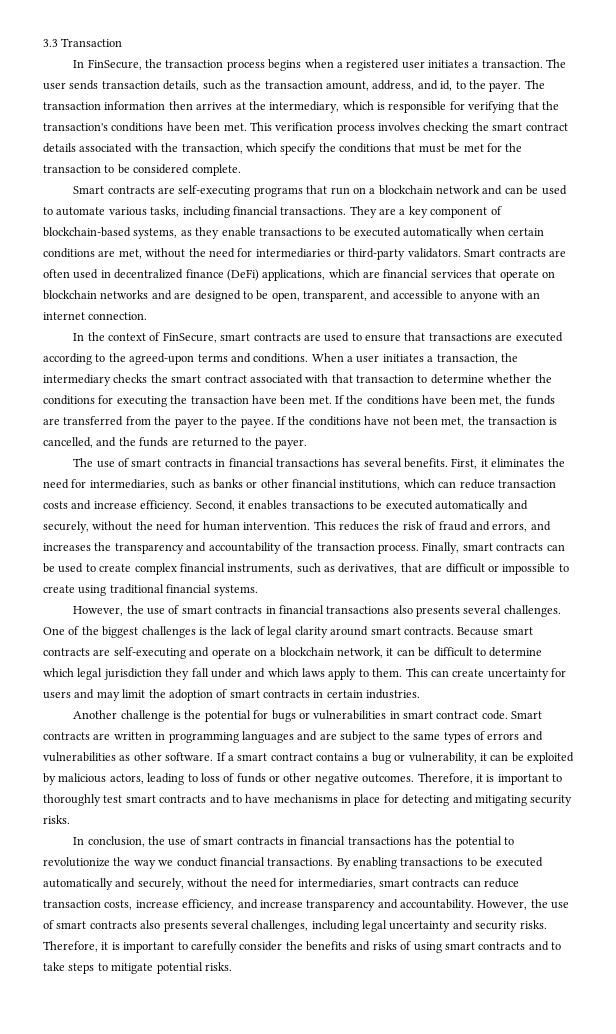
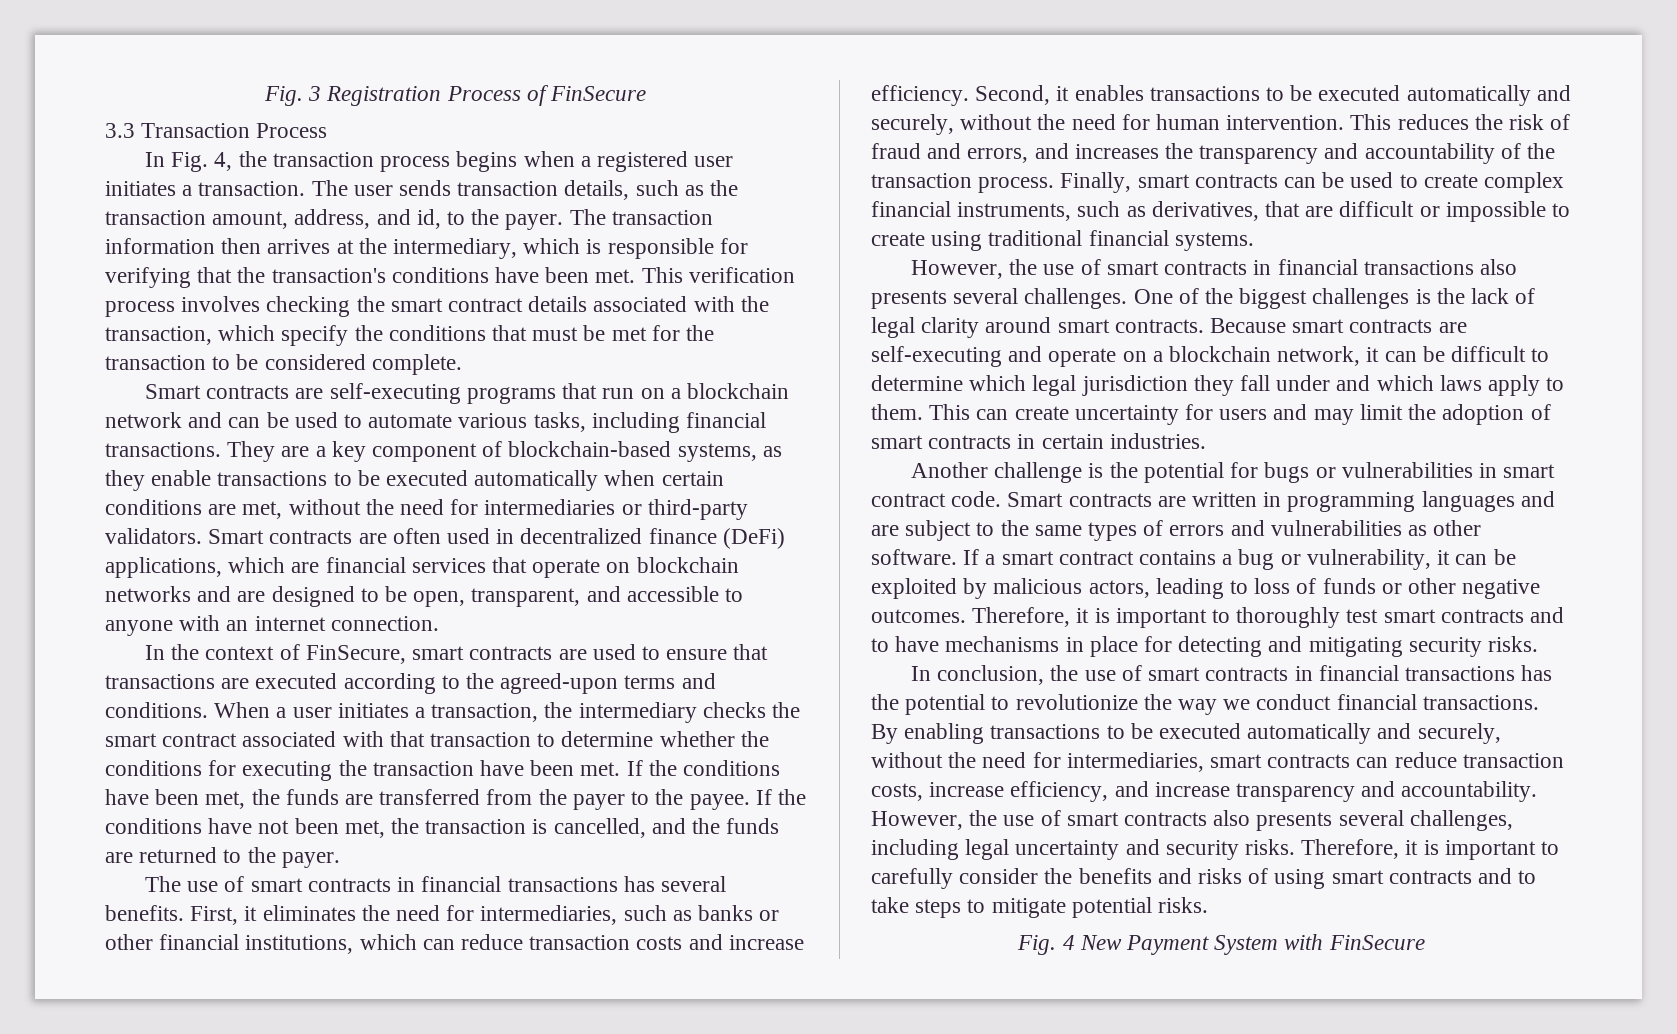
(43, 43) none -> [263,85,647,106] Fig. 3 Registration Process of FinSecure //
[73,59,142,70] // In FinSecure, -> [256,123,328,138] [145,152,233,172] Process // In Fig. 4,
(232, 966) none -> [1017,934,1425,955] // Fig. 4 New Payment System with FinSecure

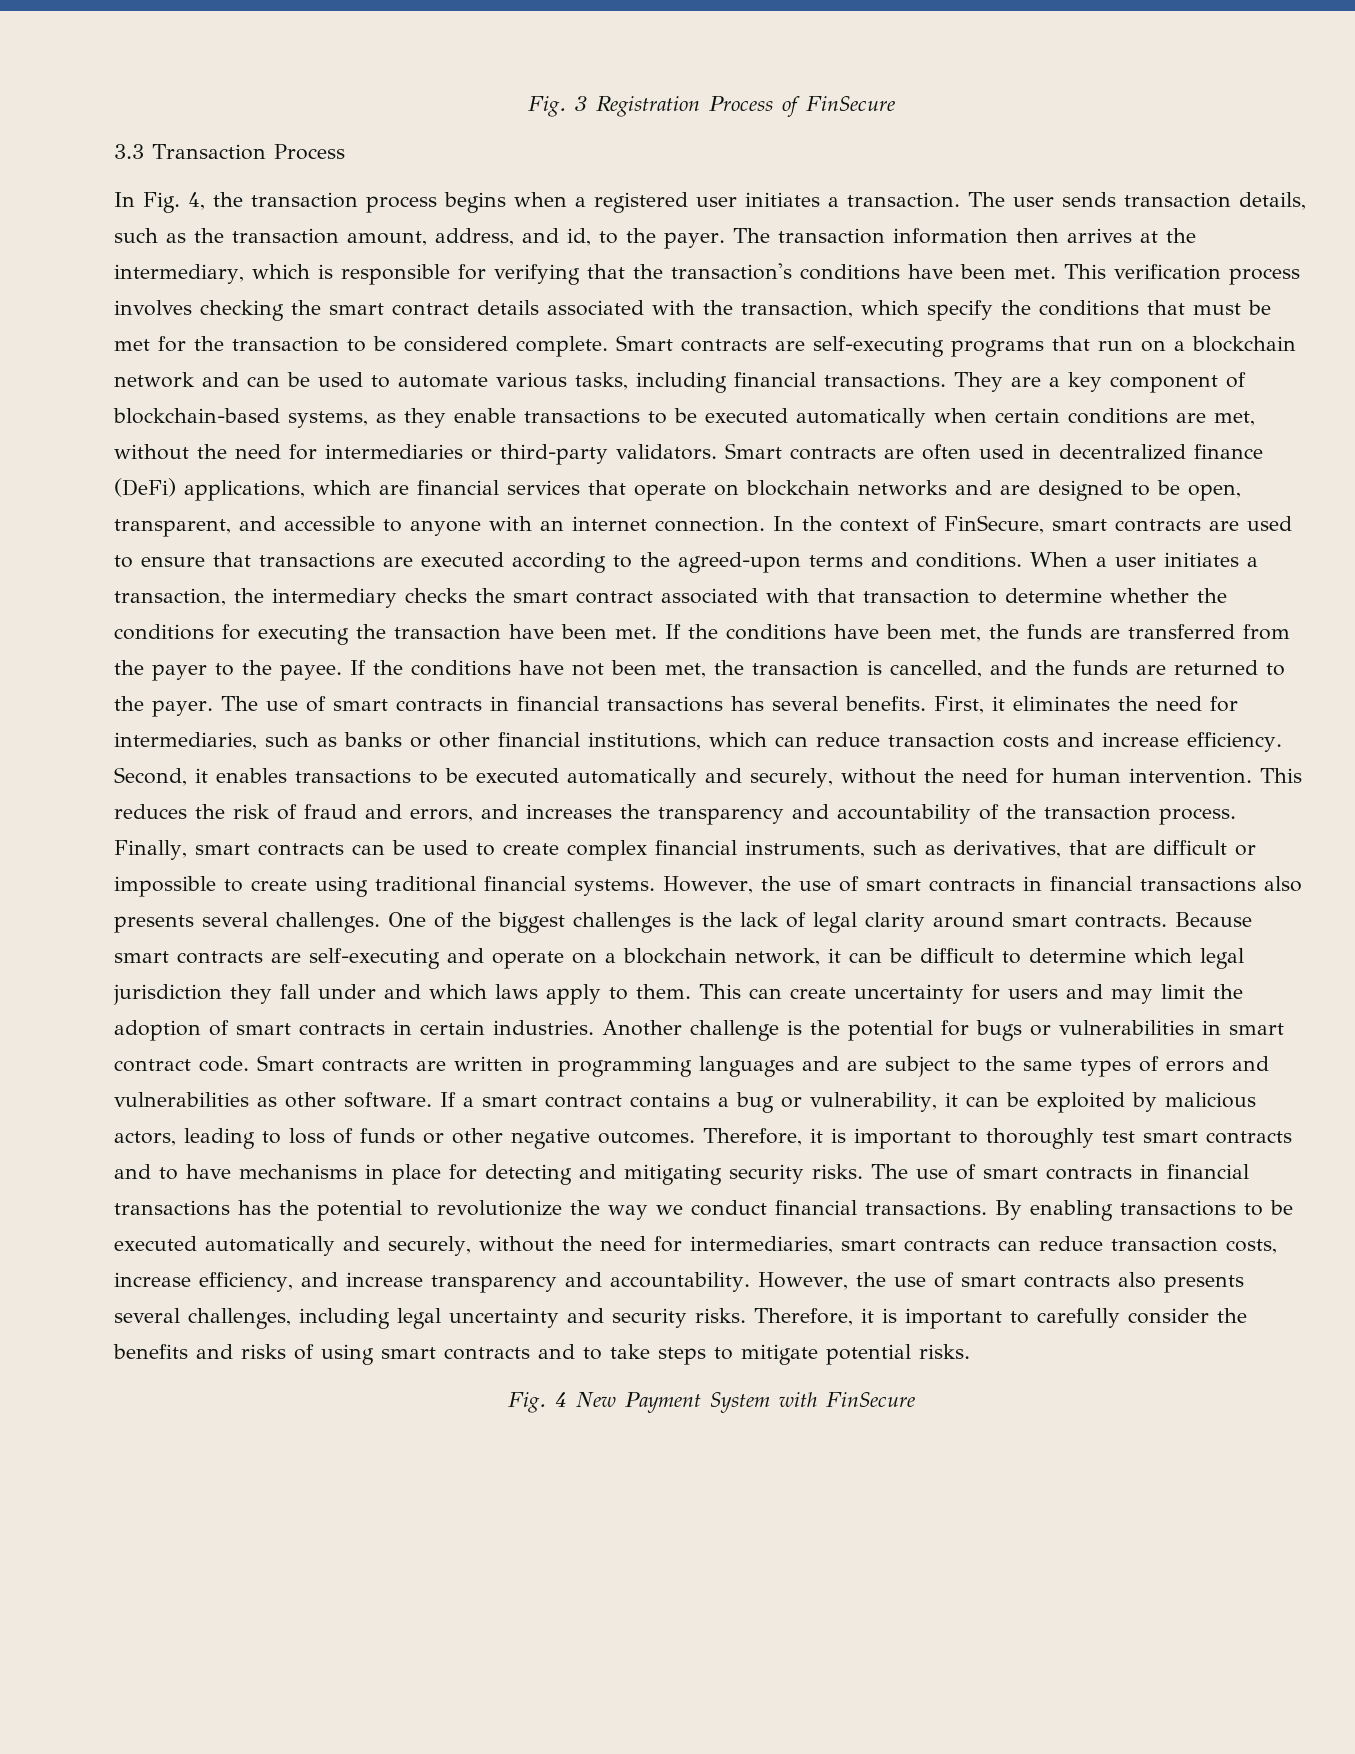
(462, 364) // -> (608, 346) none
(439, 623) // -> (765, 524) none
(340, 860) // -> (213, 708) none
(1254, 241) // -> (655, 887) none
(1206, 441) // -> (594, 1027) none
[911,665,1079,685] // In conclusion, the -> [871,1164,908,1179] The

